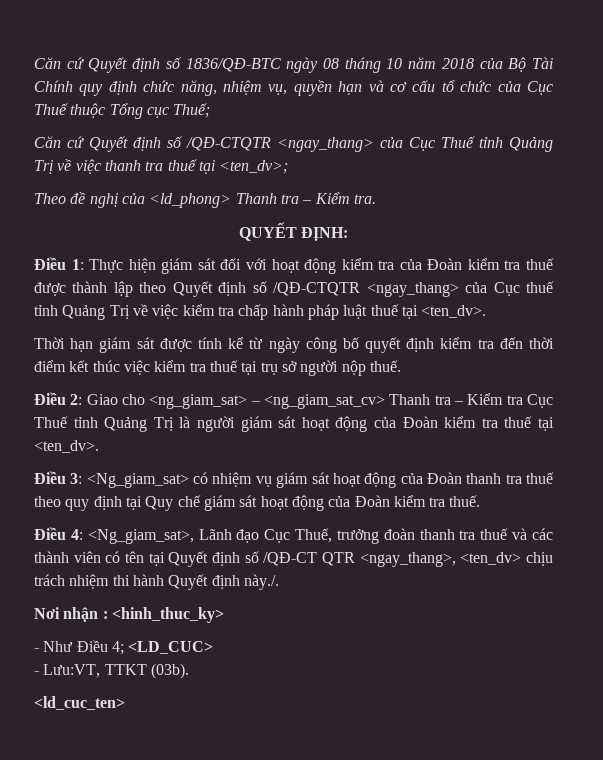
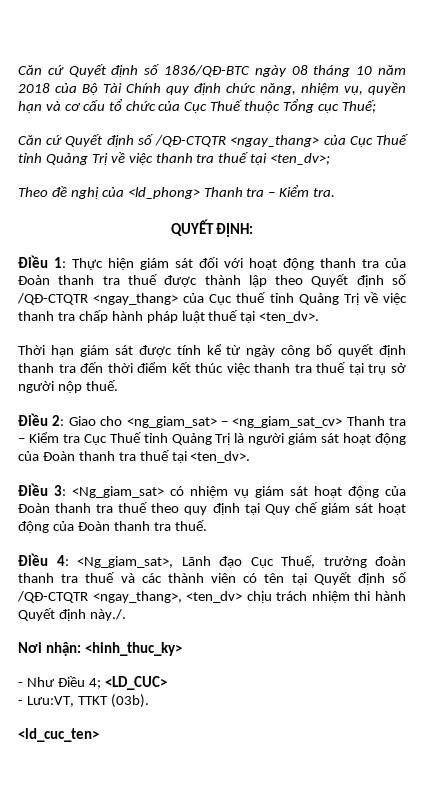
[341,258,374,270] kiểm -> [320,258,356,268] thanh
[467,258,500,270] kiểm -> [58,275,95,285] thanh
[182,304,215,316] kiểm -> [18,311,54,321] thanh
[440,337,473,349] kiểm -> [18,363,54,373] thanh
[154,360,187,372] kiểm -> [254,363,291,373] thanh
[444,416,477,428] kiểm -> [78,451,115,461] thanh
[393,495,426,507] kiểm -> [113,521,150,531] thanh
[263,552,355,566] /QĐ-CT QTR -> [17,591,88,603] /QĐ-CTQTR
[63,607,108,622] nhận : -> [45,642,81,656] nhận:

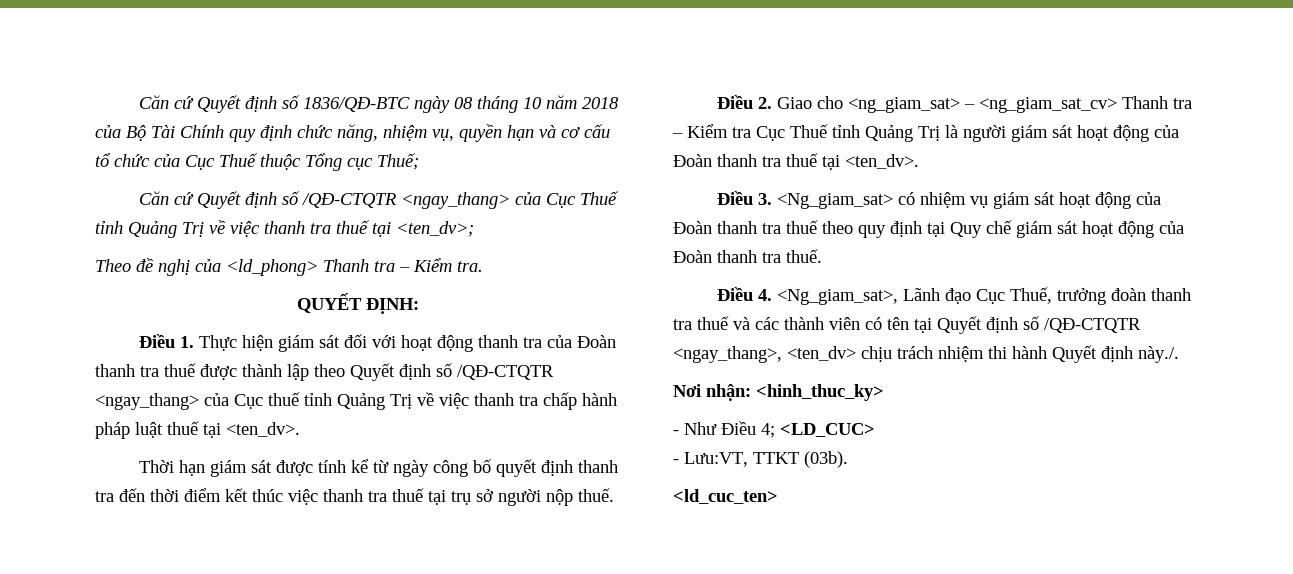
[54,257,66,268] 1: -> [180,336,195,348] 1.
[52,415,65,426] 2: -> [758,97,773,109] 2.
[54,485,66,496] 3: -> [758,193,773,205] 3.
[56,555,69,566] 4: -> [758,289,773,301] 4.

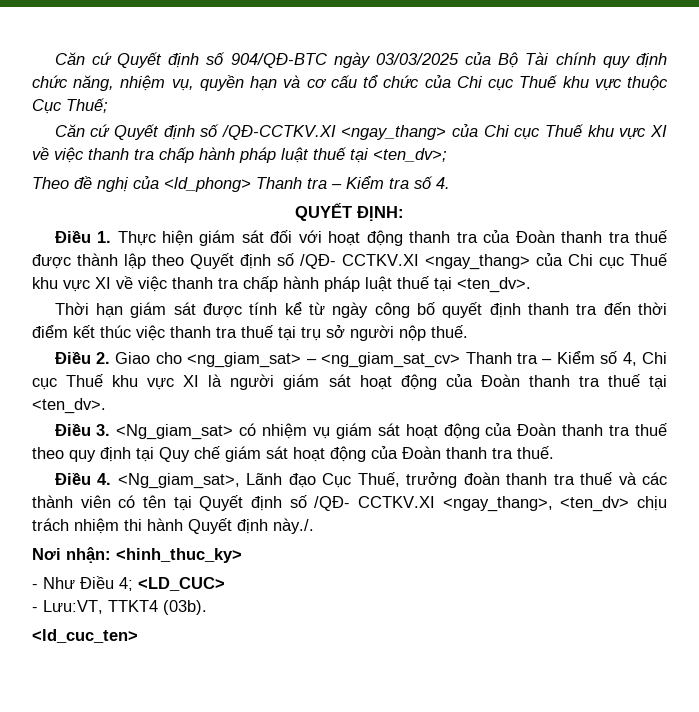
[139,95,620,113] Căn cứ Quyết định số 1836/QĐ-BTC ngày 08 tháng 10 năm 2018 -> [54,52,459,68] Căn cứ Quyết định số 904/QĐ-BTC ngày 03/03/2025
[180,125,224,138] Chính -> [555,52,596,65] chính
[185,153,373,171] Cục Thuế thuộc Tổng cục -> [456,75,669,91] [32,99,62,114] Chi cục Thuế khu vực thuộc Cục
[302,191,620,209] [95,220,331,238] /QĐ-CTQTR <ngay_thang> của Cục Thuế tỉnh Quảng Trị về việc thanh tra -> [221,124,667,140] [32,147,309,163] /QĐ-CCTKV.XI <ngay_thang> của Chi cục Thuế khu vực XI về việc thanh tra chấp hành pháp luật
[457,261,483,272] tra. -> [389,176,450,189] tra số 4.
[457,365,554,380] [95,392,412,410] /QĐ-CTQTR <ngay_thang> của Cục thuế tỉnh Quảng Trị -> [300,253,667,270] [32,277,111,292] /QĐ- CCTKV.XI <ngay_thang> của Chi cục Thuế khu vực XI
[732,124,940,142] tra Cục Thuế tỉnh Quảng Trị -> [600,351,667,366] [32,374,200,390] số 4, Chi cục Thuế khu vực XI
[1044,318,1141,333] /QĐ-CTQTR -> [314,496,435,511] /QĐ- CCTKV.XI
[753,452,799,464] TTKT -> [108,600,158,612] TTKT4

